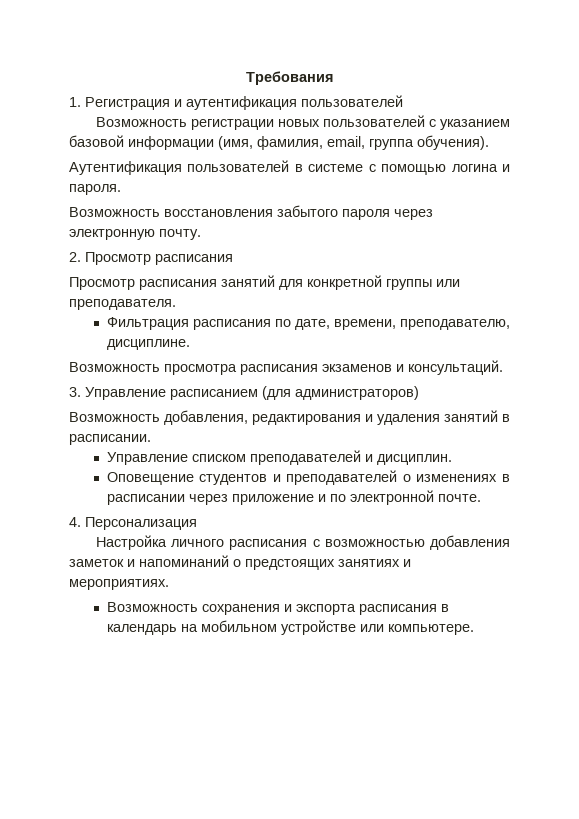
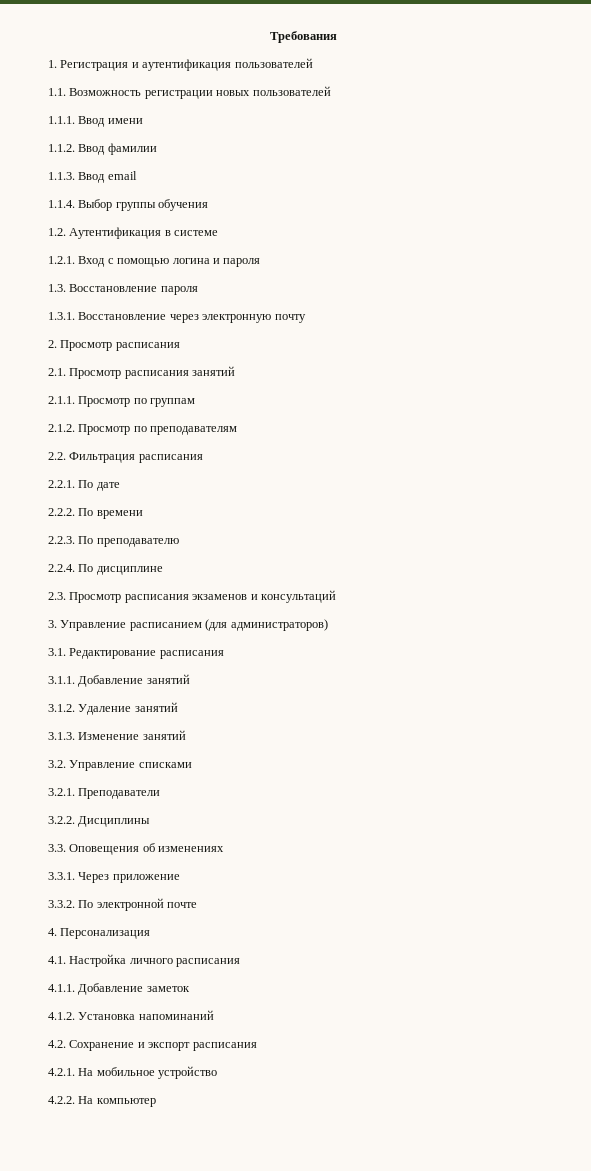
(403, 101) none -> [48,88,66,96] 1.1.
[428,119,510,130] [69,135,489,150] [69,160,290,175] с указанием базовой информации (имя, фамилия, email, группа обучения). // Аутентификация пользователей -> [48,116,143,127] [48,143,157,155] [48,171,137,183] [48,199,209,211] [48,227,162,239] // 1.1.1. Ввод имени // 1.1.2. Ввод фамилии // 1.1.3. Ввод email // 1.1.4. Выбор группы обучения // 1.2. Аутентификация
(364, 168) none -> [48,256,106,267] // 1.2.1. Вход
[69,184,121,195] [69,205,390,220] пароля. // Возможность восстановления забытого пароля -> [223,258,261,267] [48,284,198,295] [48,312,167,320] пароля // 1.3. Восстановление пароля // 1.3.1. Восстановление
[159,229,201,240] почту. -> [274,314,306,323] почту
(233, 259) none -> [48,368,66,376] 2.1.
[279,275,460,290] [69,299,176,310] [106,317,510,330] [106,339,190,350] [69,362,237,375] для конкретной группы или преподавателя. // Фильтрация расписания по дате, времени, преподавателю, дисциплине. // Возможность просмотра -> [48,396,196,407] [48,424,238,435] [48,452,203,463] [48,480,120,491] [48,508,143,519] [48,536,179,547] [48,564,163,575] [48,592,122,603] // 2.1.1. Просмотр по группам // 2.1.2. Просмотр по преподавателям // 2.2. Фильтрация расписания // 2.2.1. По дате // 2.2.2. По времени // 2.2.3. По преподавателю // 2.2.4. По дисциплине // 2.3. Просмотр
[408,360,503,375] консультаций. -> [260,590,336,603] консультаций
[69,410,510,425] [69,434,151,445] [106,450,452,465] [106,470,510,485] [106,490,481,505] Возможность добавления, редактирования и удаления занятий в расписании. // Управление списком преподавателей и дисциплин. // Оповещение студентов и преподавателей о изменениях в расписании через приложение и по электронной почте. -> [48,648,224,659] [48,674,190,687] [48,702,178,715] [48,730,186,740] [48,760,192,771] [48,788,161,799] [48,816,151,827] [48,843,225,855] [48,872,180,883] [48,898,198,911] 3.1. Редактирование расписания // 3.1.1. Добавление занятий // 3.1.2. Удаление занятий // 3.1.3. Изменение занятий // 3.2. Управление списками // 3.2.1. Преподаватели // 3.2.2. Дисциплины // 3.3. Оповещения об изменениях // 3.3.1. Через приложение // 3.3.2. По электронной почте
(197, 523) none -> [48,956,66,964] 4.1.
[312,535,511,550] [69,555,411,570] [69,579,169,590] [106,602,449,615] [106,620,474,635] с возможностью добавления заметок и напоминаний о предстоящих занятиях и мероприятиях. // Возможность сохранения и экспорта расписания в календарь на мобильном устройстве или компьютере. -> [48,983,190,995] [48,1010,214,1020] [48,1040,257,1051] [48,1066,218,1079] [48,1096,156,1107] // 4.1.1. Добавление заметок // 4.1.2. Установка напоминаний // 4.2. Сохранение и экспорт расписания // 4.2.1. На мобильное устройство // 4.2.2. На компьютер

